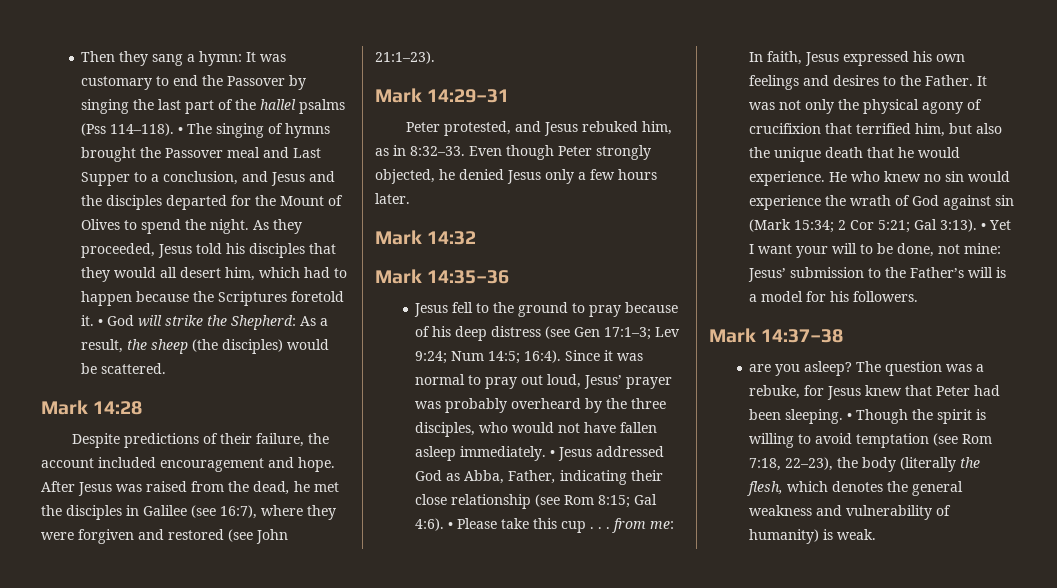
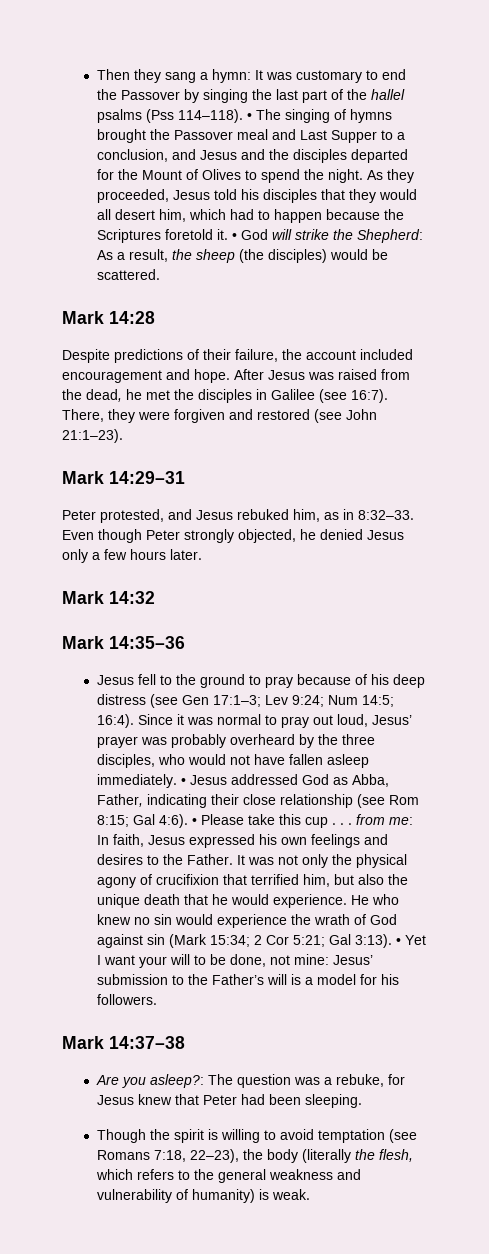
[220,505,303,519] 16:7), where -> [351,389,388,403] [62,409,104,422] 16:7). There,
[749,361,853,376] are you asleep? -> [95,1074,204,1088] Are you asleep?:
[847,413,853,420] • -> (362, 1101) //
[962,434,993,444] Rom -> [96,1150,150,1160] Romans
[832,481,884,492] denotes -> [136,1169,190,1180] refers to

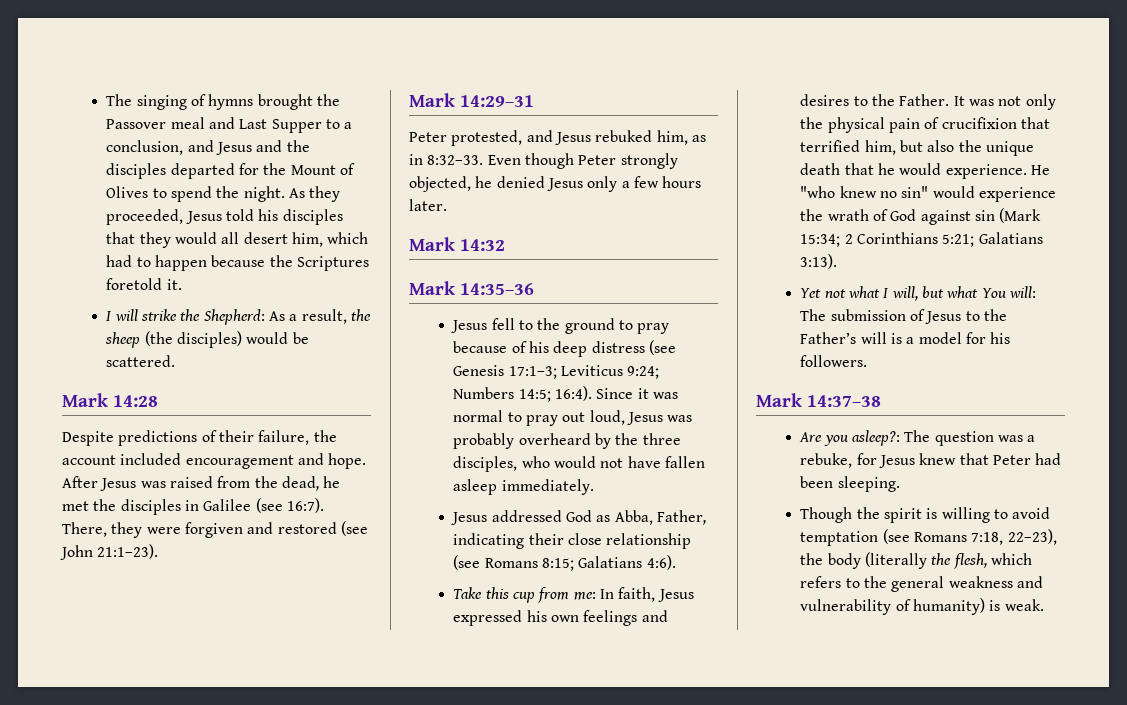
[96,69,406,83] [96,89,405,103] [96,109,252,123] Then they sang a hymn: It was customary to end the Passover by singing the last part of the hallel psalms (Pss 114–118). • -> (106, 100) none
[231,229,268,240] • God -> [106,311,112,321] // I
[181,695,358,707] Gen 17:1–3; Lev 9:24; Num -> [453,365,660,379] [453,387,515,399] Genesis 17:1–3; Leviticus 9:24; Numbers
[371,715,412,725] [96,736,138,748] Jesus’ prayer -> [627,412,664,425] Jesus
[180,778,186,785] • -> (594, 487) //
[388,795,419,805] [96,814,352,828] Rom 8:15; Gal 4:6). • Please take this cup . . . -> [484,555,676,571] [453,587,536,603] Romans 8:15; Galatians 4:6). // Take this cup
[96,877,136,888] agony -> [889,118,921,133] pain
[371,894,399,905] who -> [800,186,836,198] "who
[153,914,172,925] sin -> [901,186,929,198] sin"
[265,934,426,948] [96,954,373,968] [96,974,168,985] Cor 5:21; Gal 3:13). • Yet I want your will to be done, not mine: Jesus’ submission -> [857,232,1043,247] [800,254,838,269] [800,286,1037,301] [800,309,962,324] Corinthians 5:21; Galatians 3:13). // Yet not what I will, but what You will: The submission of Jesus

